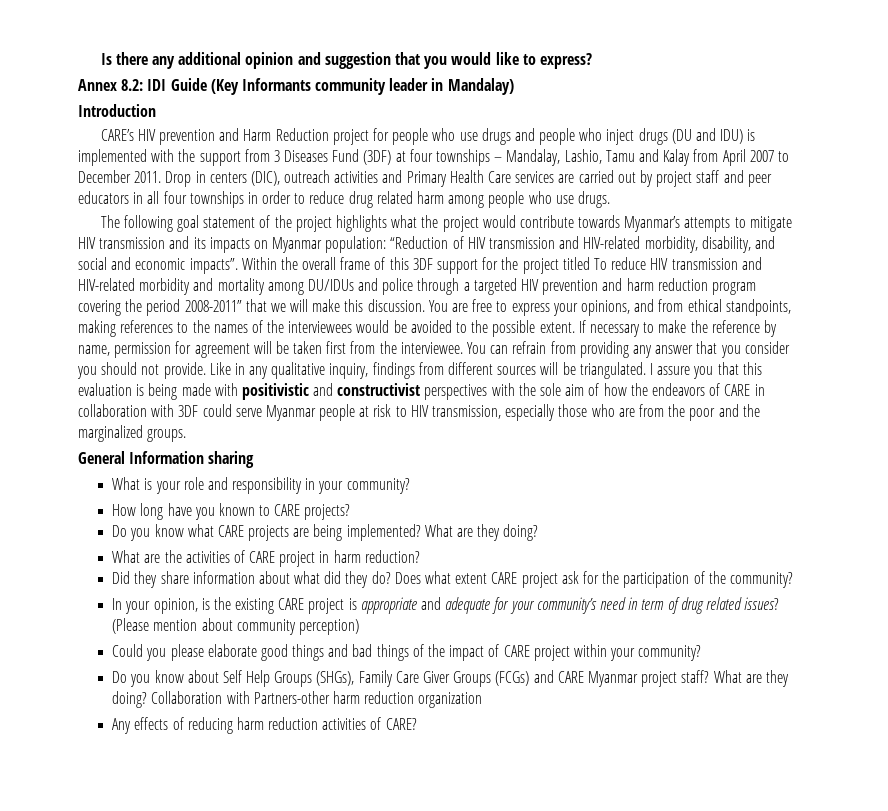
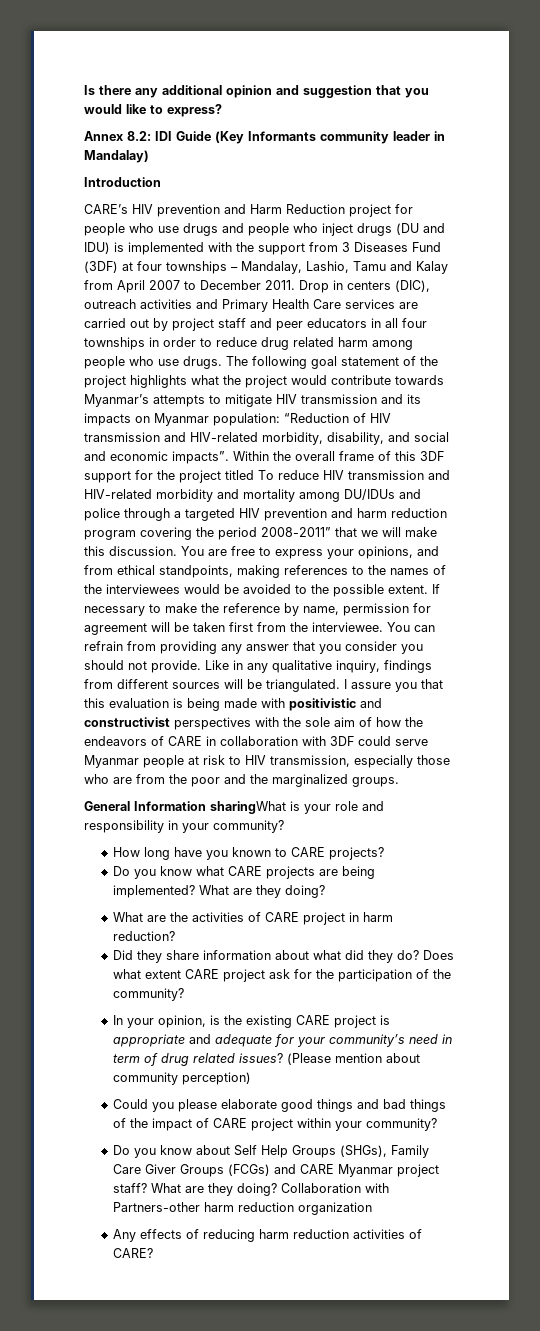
(610, 199) // -> (222, 362) none
[208,451,255,468] [112,477,141,490] sharing // What -> [210,801,286,814] sharingWhat

